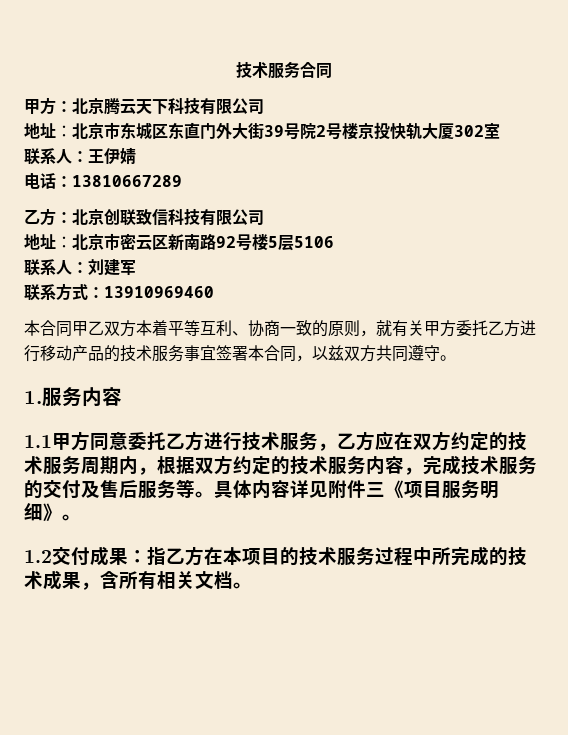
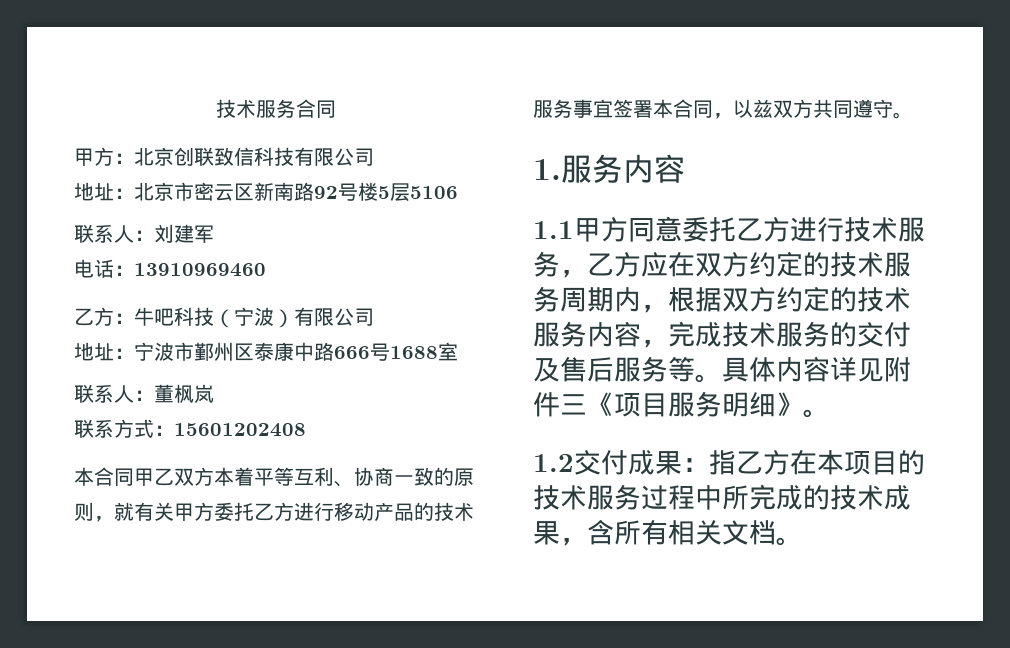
[104,97,264,115] [24,122,500,140] [24,147,136,165] [24,173,182,189] [24,208,104,226] 腾云天下科技有限公司 // 地址：北京市东城区东直门外大街39号院2号楼京投快轨大厦302室 // 联系人：王伊婧 // 电话：13810667289 // 乙方：北京 -> (174, 156) none
(136, 268) none -> [74,259,266,278] [74,307,374,328] [74,342,458,362] [74,384,214,403] // 电话：13910969460 // 乙方：牛吧科技（宁波）有限公司 // 地址：宁波市鄞州区泰康中路666号1688室 // 联系人：董枫岚
[104,286,214,298] 13910969460 -> [174,423,306,437] 15601202408

